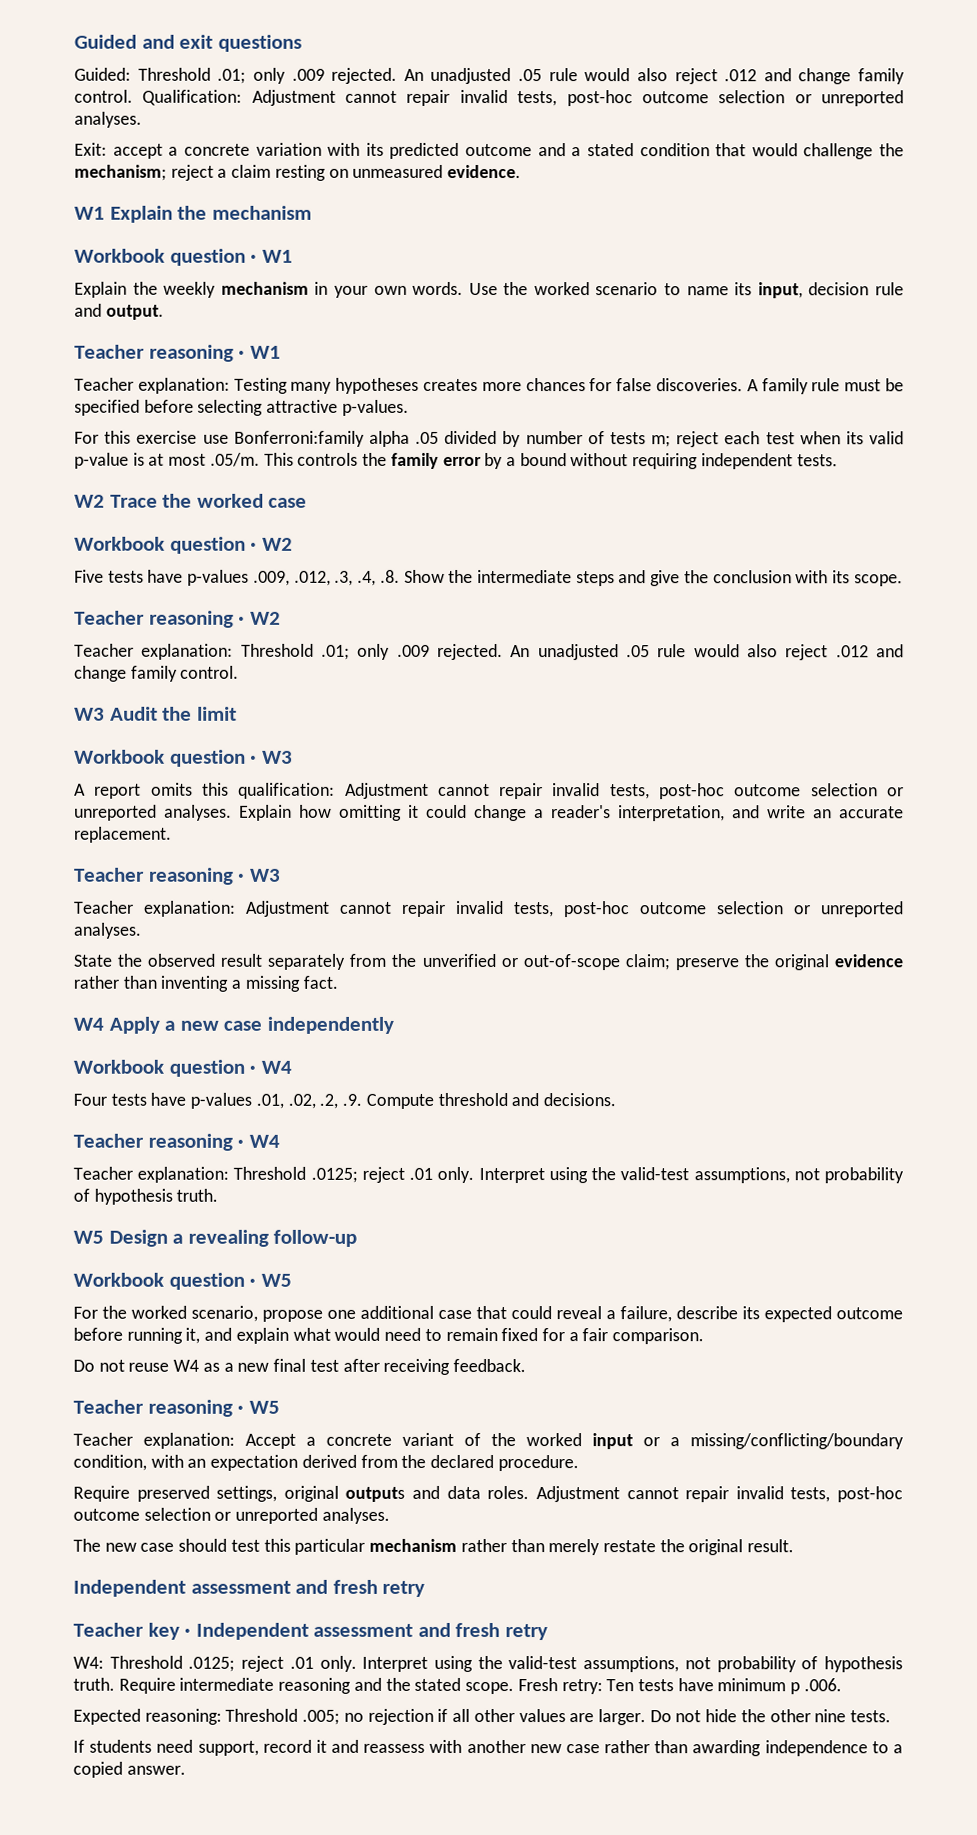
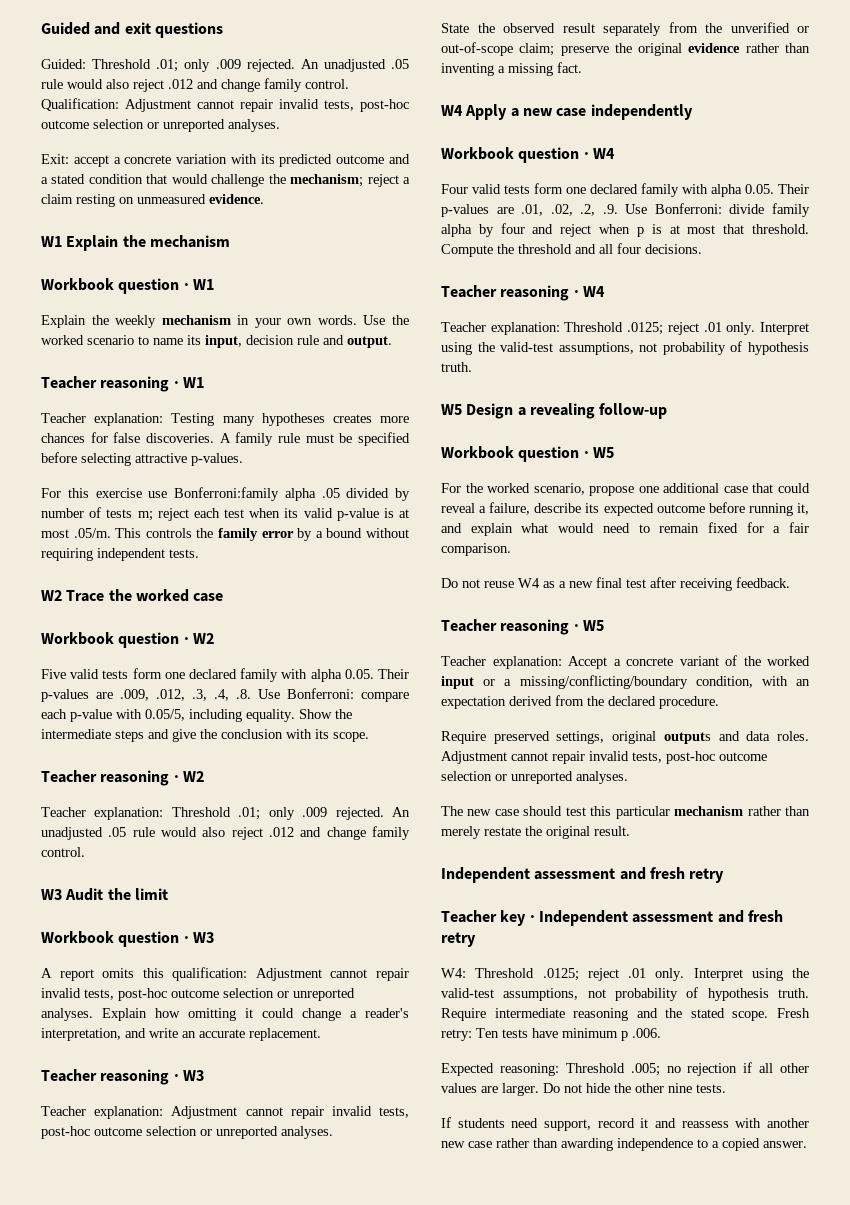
[107,569,250,586] tests have p-values -> [70,668,409,682] [41,689,113,702] valid tests form one declared family with alpha 0.05. Their p-values are
(400, 576) none -> [258,688,409,702] [41,709,295,722] Use Bonferroni: compare each p-value with 0.05/5, including equality.
[110,1092,540,1109] tests have p-values .01, .02, .2, .9. Compute threshold and -> [472,183,809,197] [441,203,810,217] [441,223,809,237] [441,243,641,257] valid tests form one declared family with alpha 0.05. Their p-values are .01, .02, .2, .9. Use Bonferroni: divide family alpha by four and reject when p is at most that threshold. Compute the threshold and all four

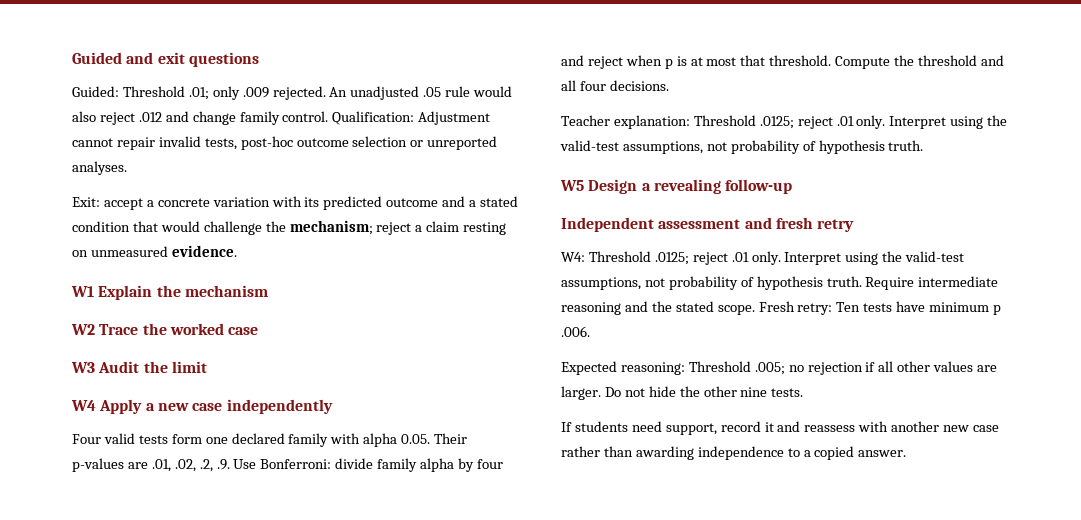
[41,278,214,294] [41,315,409,328] [41,335,392,348] [41,376,204,392] [41,413,409,426] [41,432,411,446] [41,452,243,466] [41,487,410,501] [41,507,410,521] [41,528,410,541] [41,548,199,561] // Workbook question · W1 // Explain the weekly mechanism in your own words. Use the worked scenario to name its input, decision rule and output. // Teacher reasoning · W1 // Teacher explanation: Testing many hypotheses creates more chances for false discoveries. A family rule must be specified before selecting attractive p-values. // For this exercise use Bonferroni:family alpha .05 divided by number of tests m; reject each test when its valid p-value is at most .05/m. This controls the family error by a bound without requiring independent tests. -> (268, 291) none
[41,632,214,648] [41,668,409,682] [41,688,409,702] [41,709,352,722] [41,729,369,742] [41,770,204,786] [41,807,410,820] [41,826,410,840] [41,847,85,857] [41,888,168,901] [41,931,214,947] [41,967,409,981] [41,988,355,1001] [41,1008,409,1021] [41,1028,321,1041] [41,1069,204,1085] [41,1106,409,1119] [41,1126,333,1139] [441,22,809,36] [441,42,810,56] [441,62,582,76] Workbook question · W2 // Five valid tests form one declared family with alpha 0.05. Their p-values are .009, .012, .3, .4, .8. Use Bonferroni: compare each p-value with 0.05/5, including equality. Show the intermediate steps and give the conclusion with its scope. // Teacher reasoning · W2 // Teacher explanation: Threshold .01; only .009 rejected. An unadjusted .05 rule would also reject .012 and change family control. // W3 Audit the limit // Workbook question · W3 // A report omits this qualification: Adjustment cannot repair invalid tests, post-hoc outcome selection or unreported analyses. Explain how omitting it could change a reader's interpretation, and write an accurate replacement. // Teacher reasoning · W3 // Teacher explanation: Adjustment cannot repair invalid tests, post-hoc outcome selection or unreported analyses. // State the observed result separately from the unverified or out-of-scope claim; preserve the original evidence rather than inventing a missing fact. -> [71,361,207,373] W3 Audit the limit
[441,147,615,163] // Workbook question · W4 -> (333, 406) none
[441,285,605,301] // Teacher reasoning · W4 -> (669, 85) none
[441,446,614,462] [441,483,810,496] [441,502,809,516] [441,522,809,536] [441,543,511,556] [441,577,790,591] [441,619,604,635] [441,655,810,669] [441,675,810,689] [441,695,719,709] [441,731,809,744] [441,751,767,764] [441,771,628,784] [441,806,810,819] [441,826,630,839] [441,867,725,883] [441,910,535,926] Workbook question · W5 // For the worked scenario, propose one additional case that could reveal a failure, describe its expected outcome before running it, and explain what would need to remain fixed for a fair comparison. // Do not reuse W4 as a new final test after receiving feedback. // Teacher reasoning · W5 // Teacher explanation: Accept a concrete variant of the worked input or a missing/conflicting/boundary condition, with an expectation derived from the declared procedure. // Require preserved settings, original outputs and data roles. Adjustment cannot repair invalid tests, post-hoc outcome selection or unreported analyses. // The new case should test this particular mechanism rather than merely restate the original result. // Independent assessment and fresh retry // Teacher key · -> (793, 186) none

